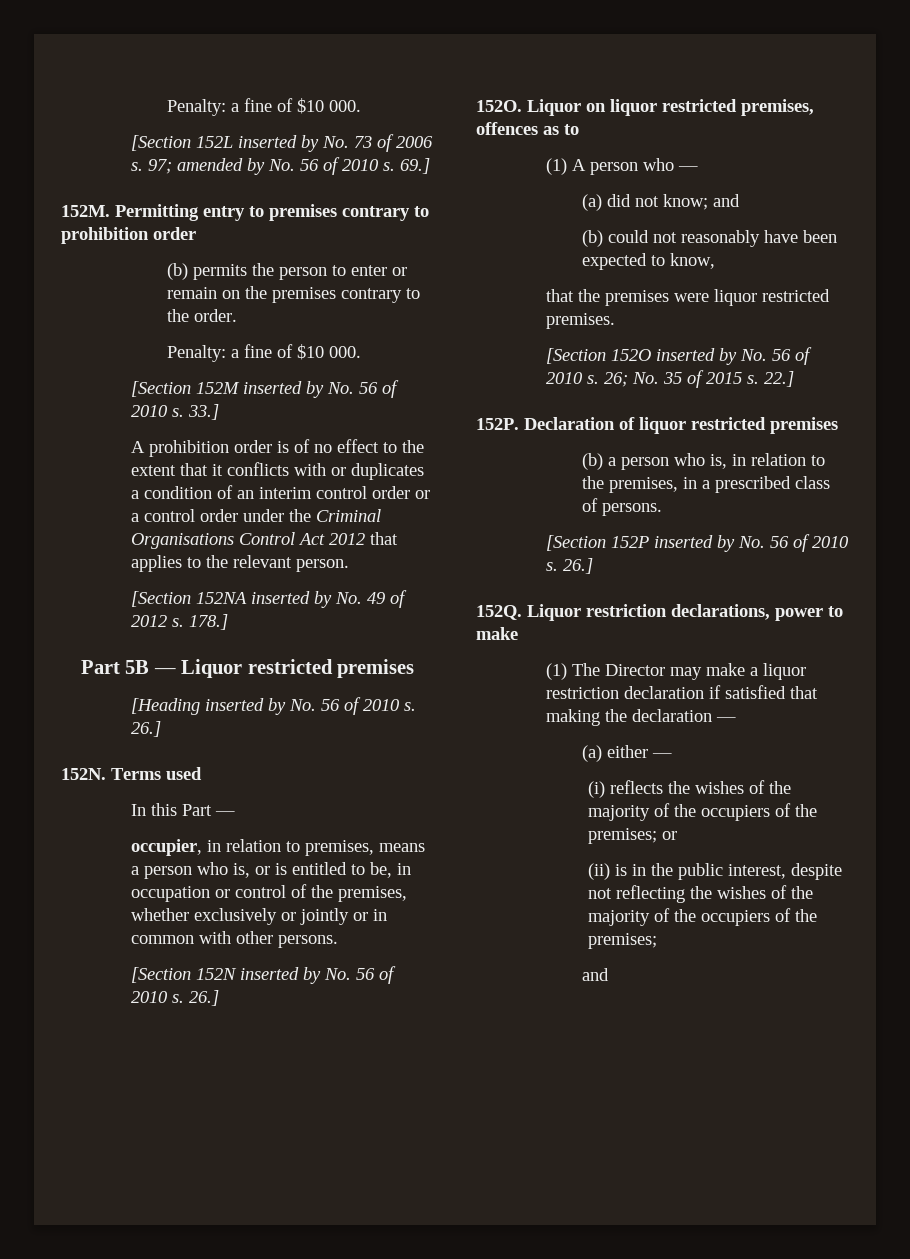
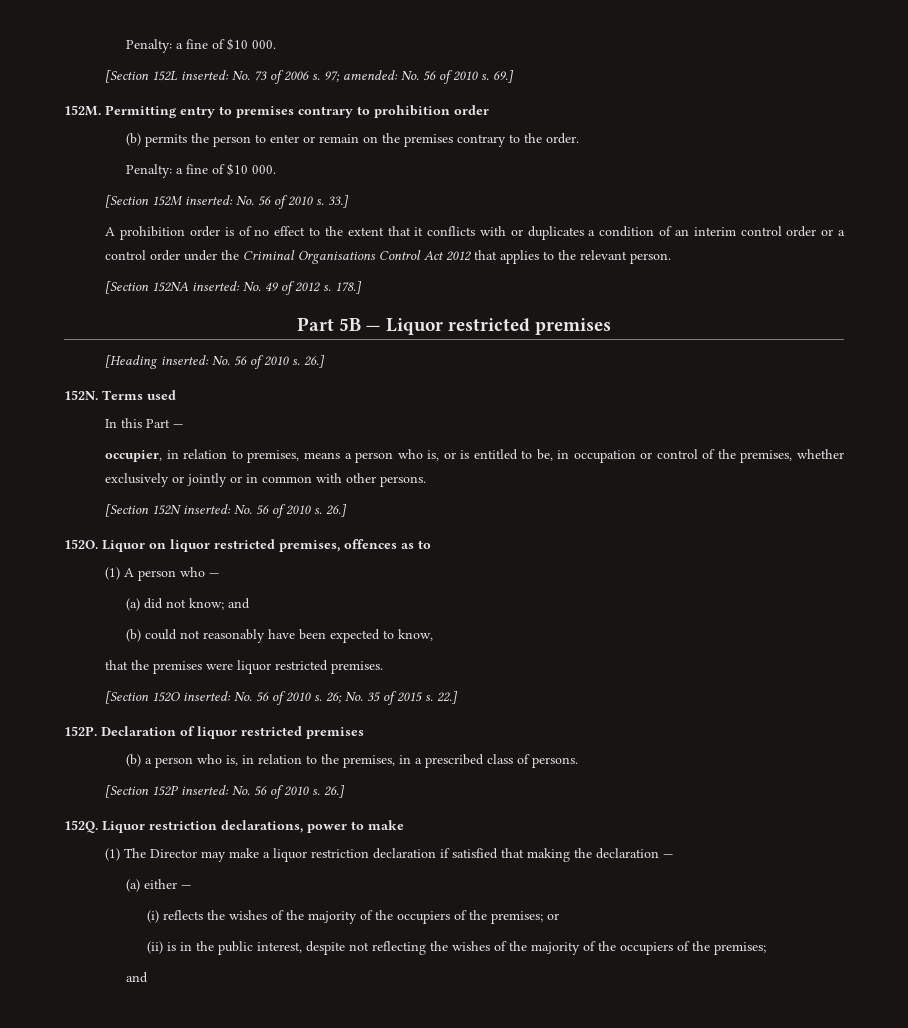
[238,135,320,152] inserted by -> [181,70,230,80] inserted:
[177,158,266,175] amended by -> [343,70,399,80] amended:
[243,381,325,398] inserted by -> [185,195,234,205] inserted:
[251,591,333,608] inserted by -> [192,281,241,291] inserted:
[205,698,287,715] inserted by -> [161,355,210,365] inserted:
[240,967,322,984] inserted by -> [183,504,232,514] inserted:
[656,348,738,365] inserted by -> [183,691,232,701] inserted:
[654,535,736,552] inserted by -> [181,785,230,795] inserted:

